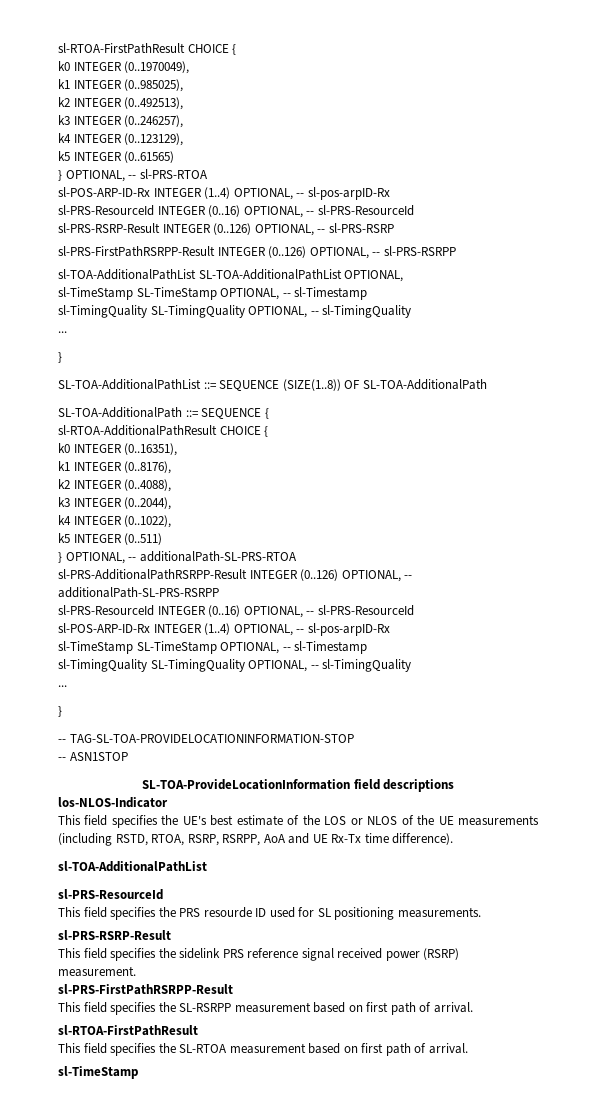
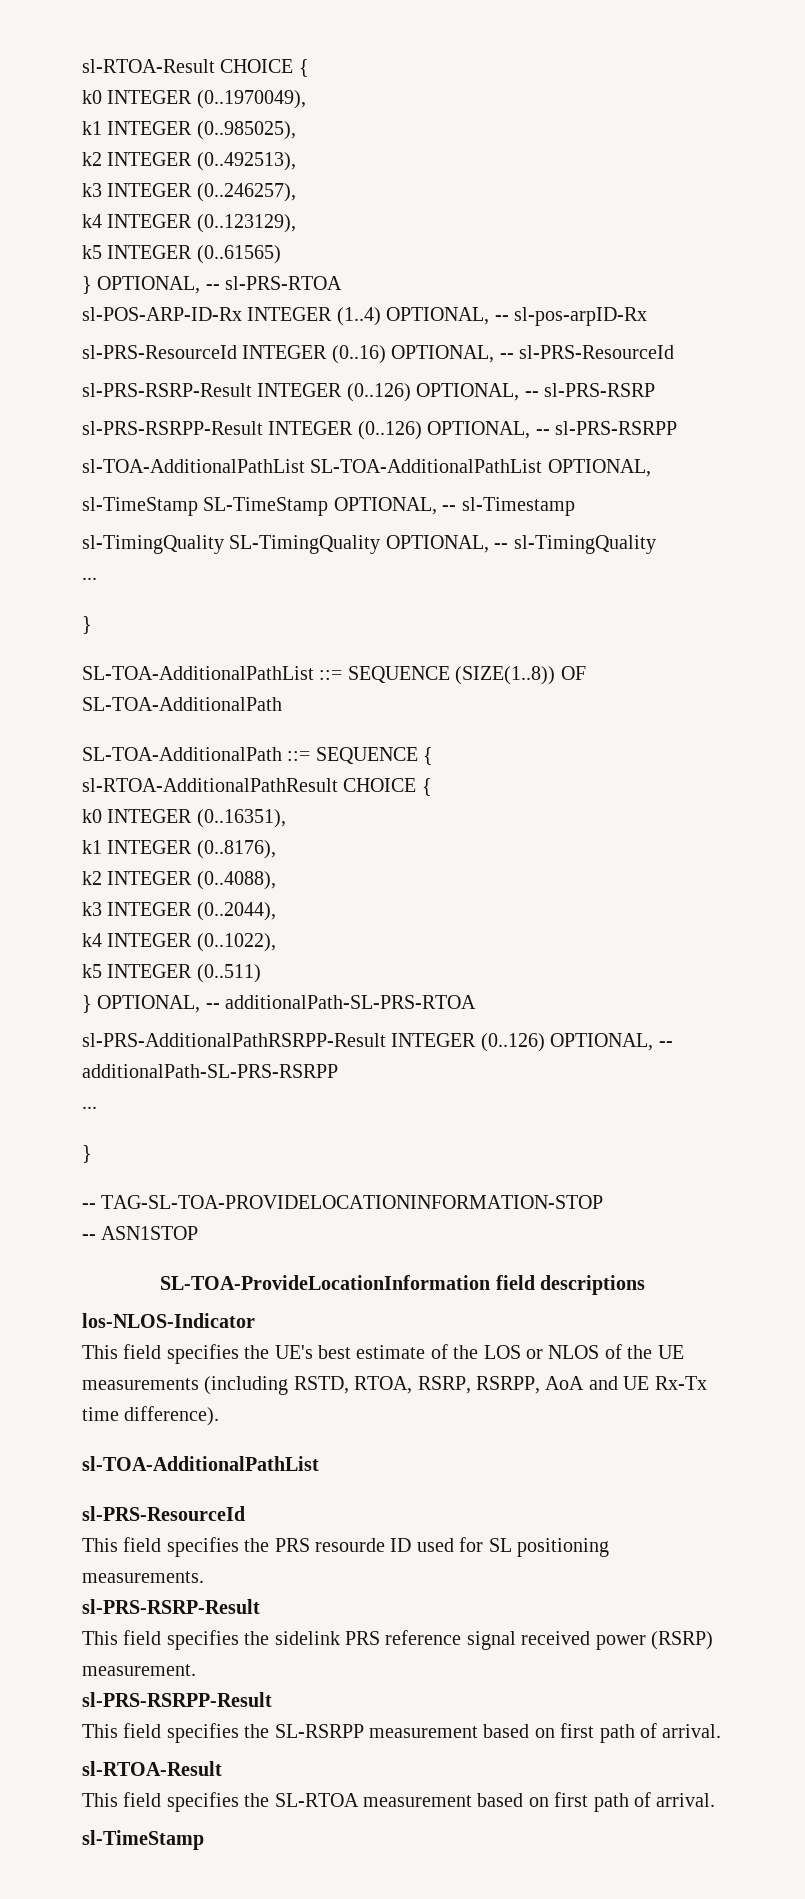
[58,43,185,54] sl-RTOA-FirstPathResult -> [82,59,215,73] sl-RTOA-Result
[58,246,215,257] sl-PRS-FirstPathRSRPP-Result -> [82,421,263,435] sl-PRS-RSRPP-Result
[58,605,414,618] [58,623,390,636] [58,641,368,654] [58,659,412,672] // sl-PRS-ResourceId INTEGER (0..16) OPTIONAL, -- sl-PRS-ResourceId // sl-POS-ARP-ID-Rx INTEGER (1..4) OPTIONAL, -- sl-pos-arpID-Rx // sl-TimeStamp SL-TimeStamp OPTIONAL, -- sl-Timestamp // sl-TimingQuality SL-TimingQuality OPTIONAL, -- sl-TimingQuality -> (338, 1071) none
[58,984,233,995] sl-PRS-FirstPathRSRPP-Result -> [82,1692,272,1707] sl-PRS-RSRPP-Result
[58,1025,198,1036] sl-RTOA-FirstPathResult -> [82,1761,222,1776] sl-RTOA-Result

